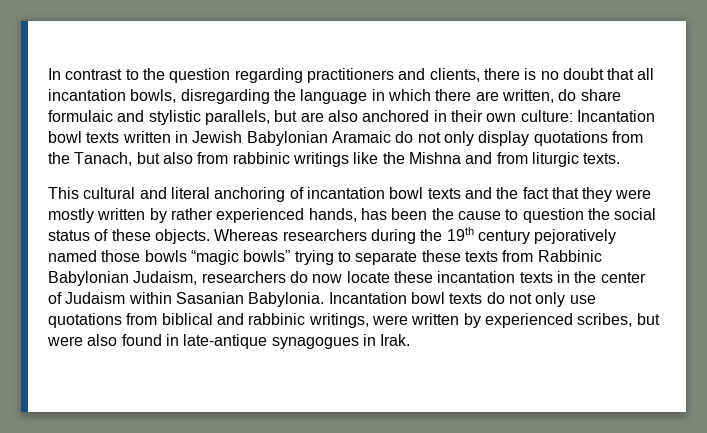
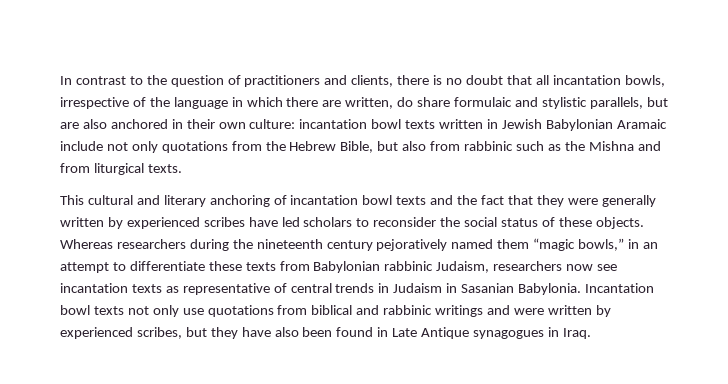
[234,68,303,83] regarding -> [227,75,241,85] of
[180,89,270,104] disregarding -> [60,97,146,109] irrespective of
[576,110,655,122] Incantation -> [299,119,368,129] incantation
[395,131,530,146] do not only display -> [60,141,158,153] include not only
[74,152,133,166] Tanach, -> [289,141,374,153] Hebrew Bible,
[292,152,379,167] writings like -> [515,141,561,151] such as
[531,152,579,167] liturgic -> [93,163,144,175] liturgical
[170,187,210,199] literal -> [163,195,206,207] literary
[48,208,584,223] mostly written by rather experienced hands, has been the cause to question -> [601,195,656,207] [60,217,437,229] generally written by experienced scribes have led scholars to reconsider
[446,227,474,241] 19th -> [256,239,323,249] nineteenth
[101,250,602,265] [48,271,646,286] [48,292,172,304] those bowls “magic bowls” trying to separate these texts from Rabbinic Babylonian Judaism, researchers do now locate these incantation texts in the center of Judaism within -> [497,238,658,251] [60,261,618,273] [60,283,458,295] them “magic bowls,” in an attempt to differentiate these texts from Babylonian rabbinic Judaism, researchers now see incantation texts as representative of central trends in Judaism in
[486,292,505,304] do -> (124, 310) none
[308,313,369,328] writings, -> [435,305,511,317] writings and
[47,334,268,349] were also found in late-antique -> [210,327,470,339] they have also been found in Late Antique
[380,334,411,346] Irak. -> [562,328,591,339] Iraq.

